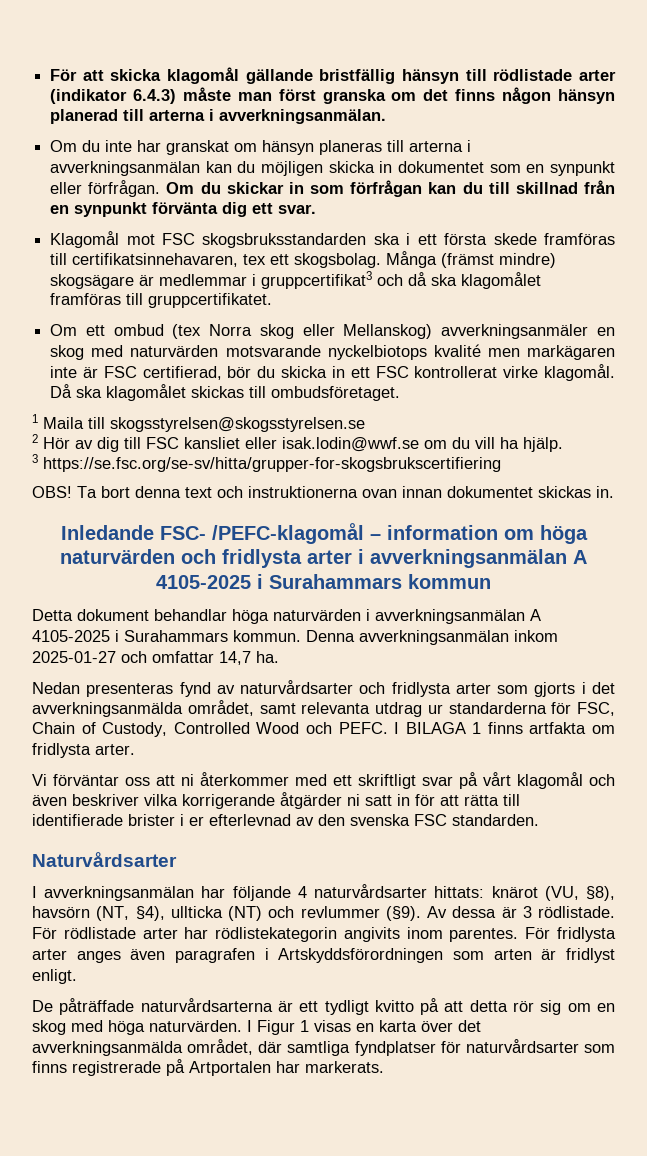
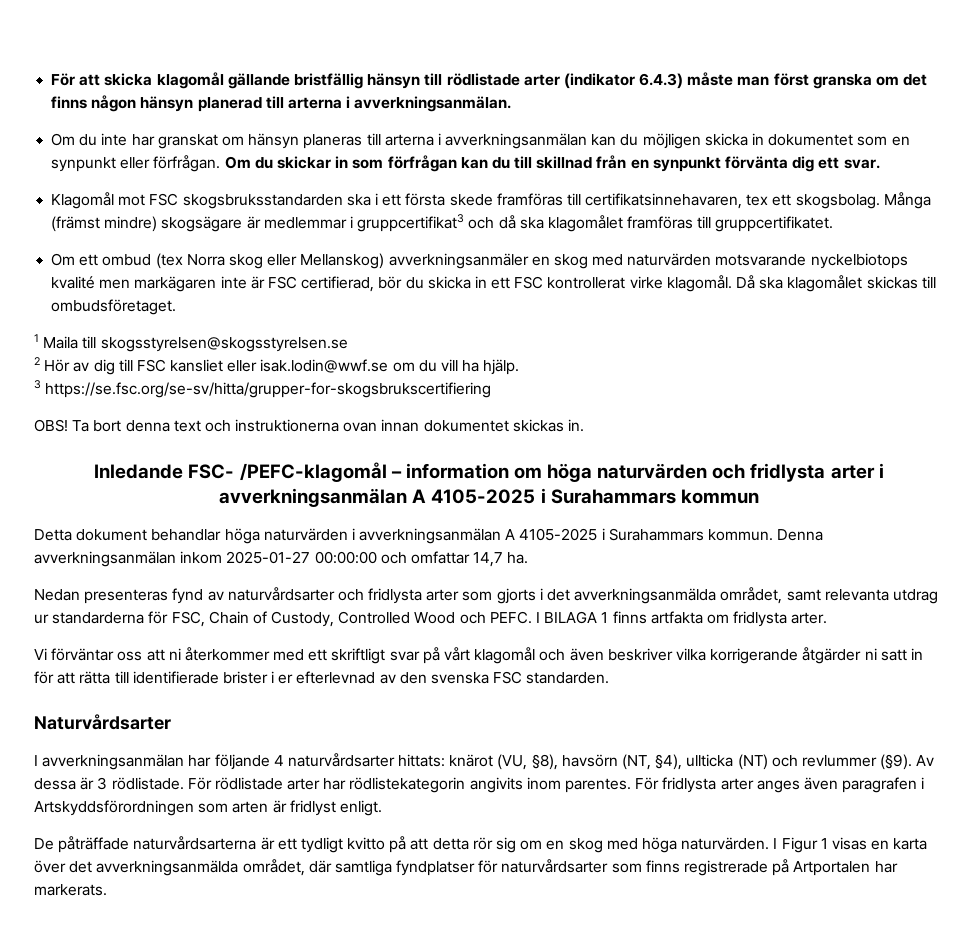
(116, 657) none -> [314,551,377,564] 00:00:00

